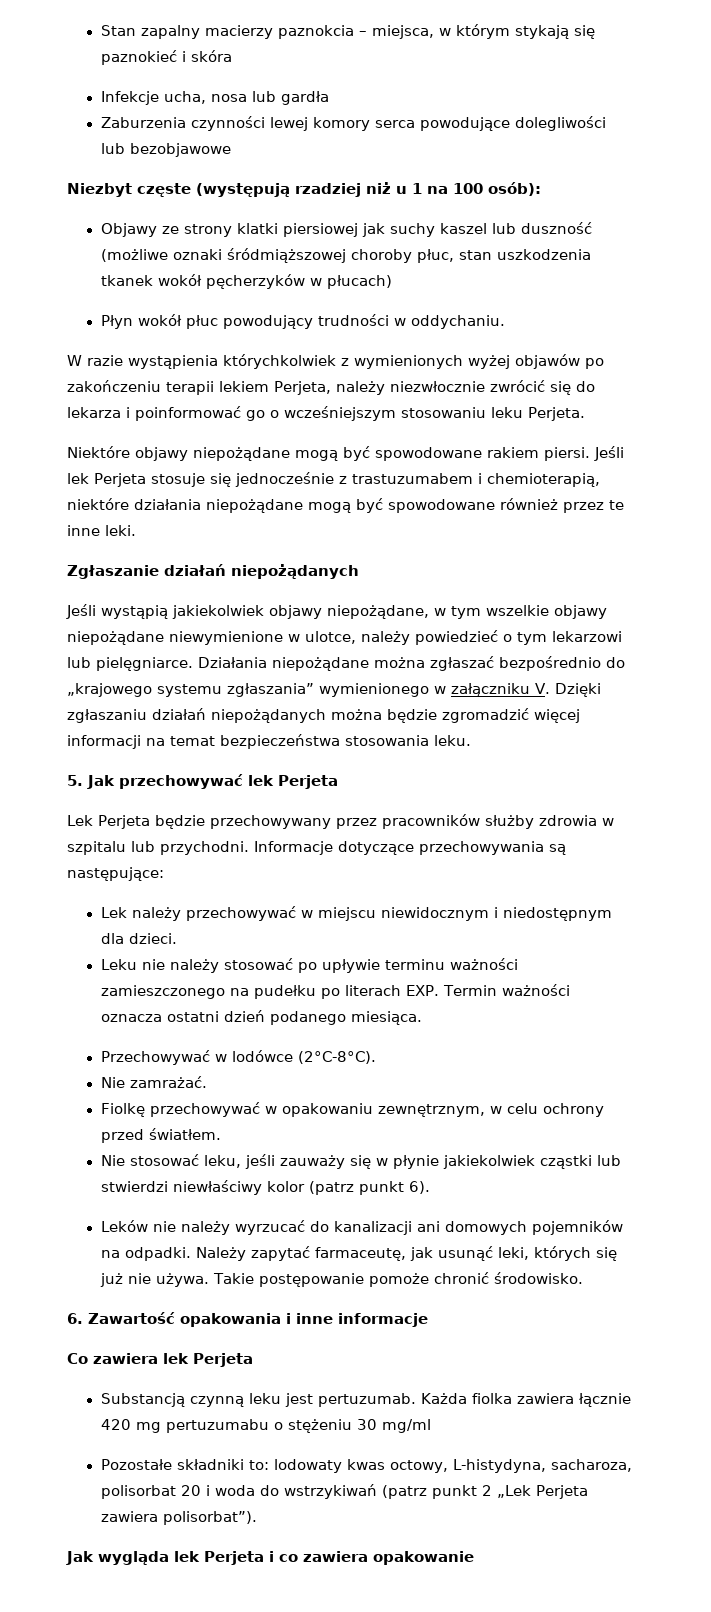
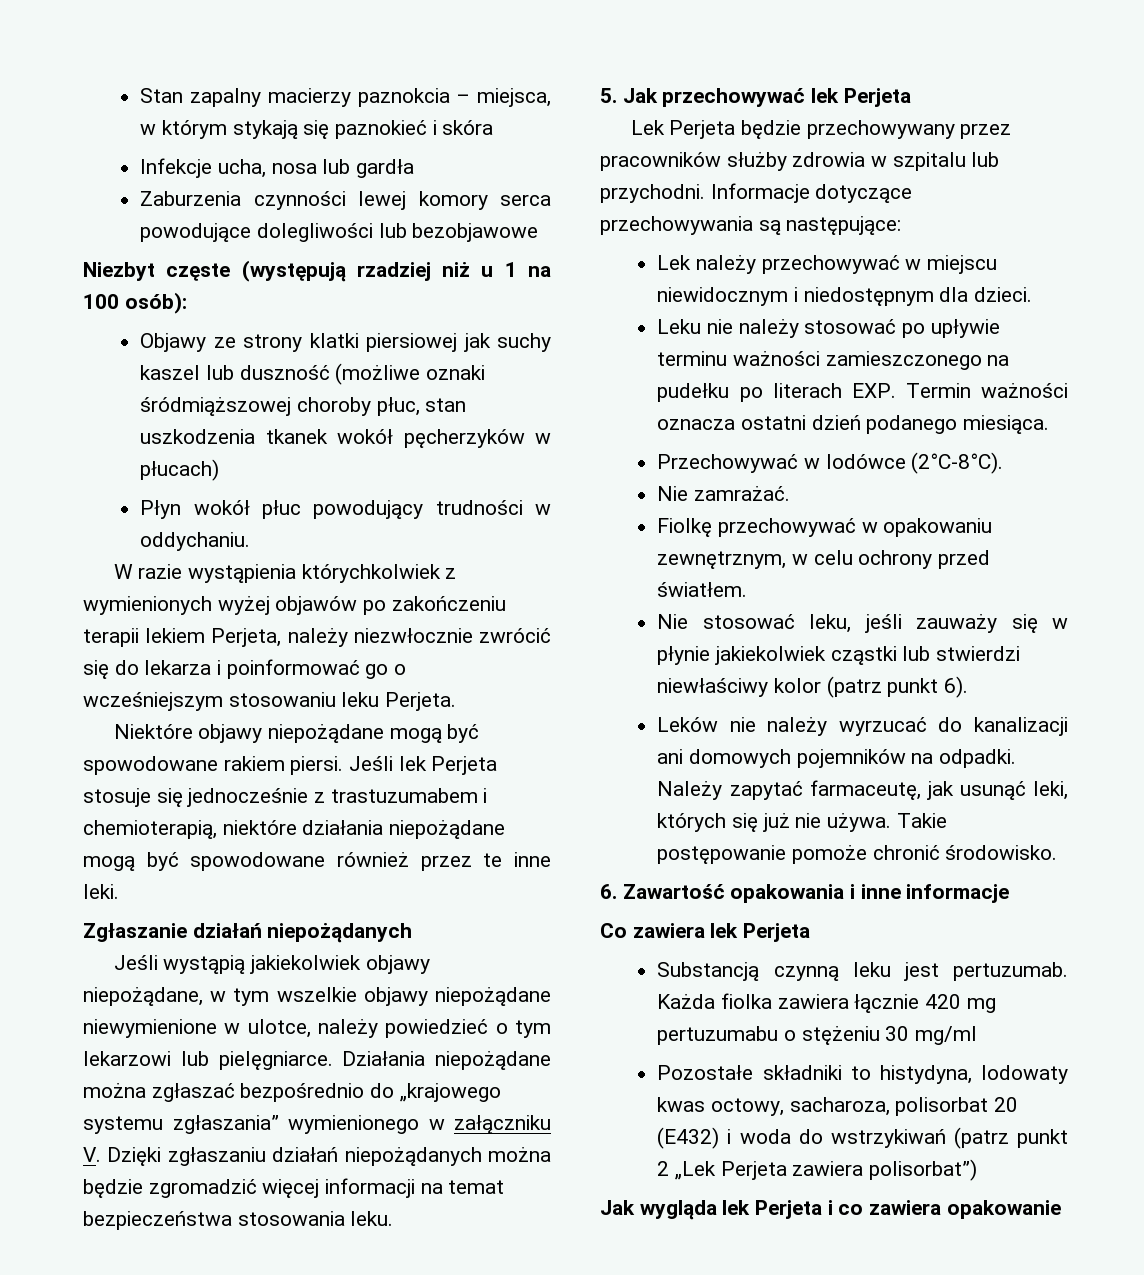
[248,1460,269,1470] to: -> [850,1065,972,1084] to histydyna,
[452,1459,546,1473] L-histydyna, -> (785, 1107) none
(201, 1490) none -> [657,1127,720,1149] (E432)
[162,1511,257,1525] polisorbat”). -> [869,1159,978,1181] polisorbat”)

